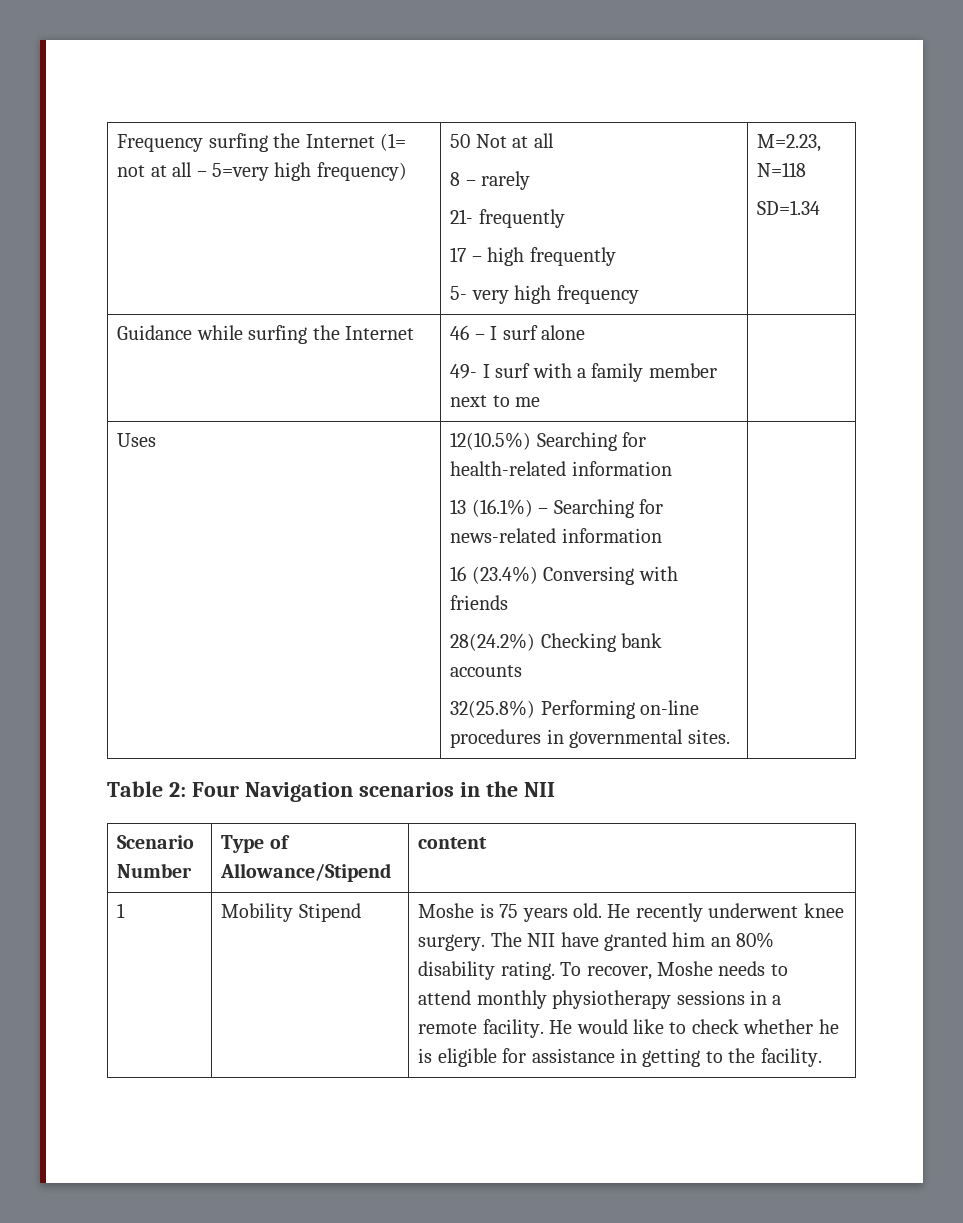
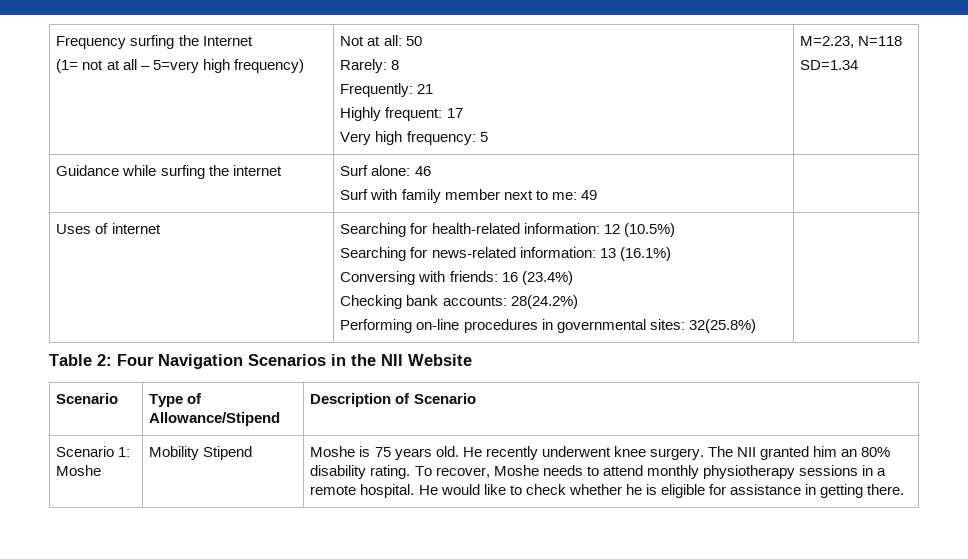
(375, 141) none -> (253, 41) //
[450,134,471,148] 50 -> (304, 66) none
[533,133,554,148] [450,171,531,190] [450,209,565,228] [450,247,616,266] [450,285,639,304] all // 8 – rarely // 21- frequently // 17 – high frequently // 5- very high frequency -> [383,35,422,46] [340,59,400,73] [340,83,434,97] [340,107,463,121] [340,131,488,145] all: 50 // Rarely: 8 // Frequently: 21 // Highly frequent: 17 // Very high frequency: 5
[344,326,414,340] [450,325,585,340] [450,363,586,379] Internet | 46 – I surf alone // 49- I surf with a -> [232,165,282,176] [340,165,431,176] [340,189,398,200] internet | Surf alone: 46 // Surf with
[515,397,541,407] me -> [551,190,597,200] me: 49
[450,432,532,450] | 12(10.5%) -> [95,223,161,234] of internet |
[571,461,672,476] [450,499,663,518] [450,528,662,543] [450,566,678,585] [450,595,509,610] [450,633,663,652] [450,665,523,677] [450,700,536,718] information // 13 (16.1%) – Searching for news-related information // 16 (23.4%) Conversing with friends // 28(24.2%) Checking bank accounts // 32(25.8%) -> [523,223,675,237] [340,247,671,261] [340,271,573,285] [340,295,578,309] information: 12 (10.5%) // Searching for news-related information: 13 (16.1%) // Conversing with friends: 16 (23.4%) // Checking bank accounts: 28(24.2%) //
[687,729,730,744] sites. -> [649,319,756,333] sites: 32(25.8%)
[358,782,454,797] scenarios -> [248,354,326,366] Scenarios
[117,835,195,849] [117,863,193,878] // Scenario Number -> [408,354,472,366] [56,393,119,404] Website // Scenario
[418,837,488,849] [117,903,126,918] content // 1 -> [310,393,476,407] [56,446,131,457] [56,465,102,476] Description of Scenario // Scenario 1: Moshe
[560,932,599,947] have -> (756, 452) none
[482,1019,544,1038] facility. -> [360,484,415,498] hospital.
[705,1048,822,1067] to the facility. -> [867,484,905,495] there.

